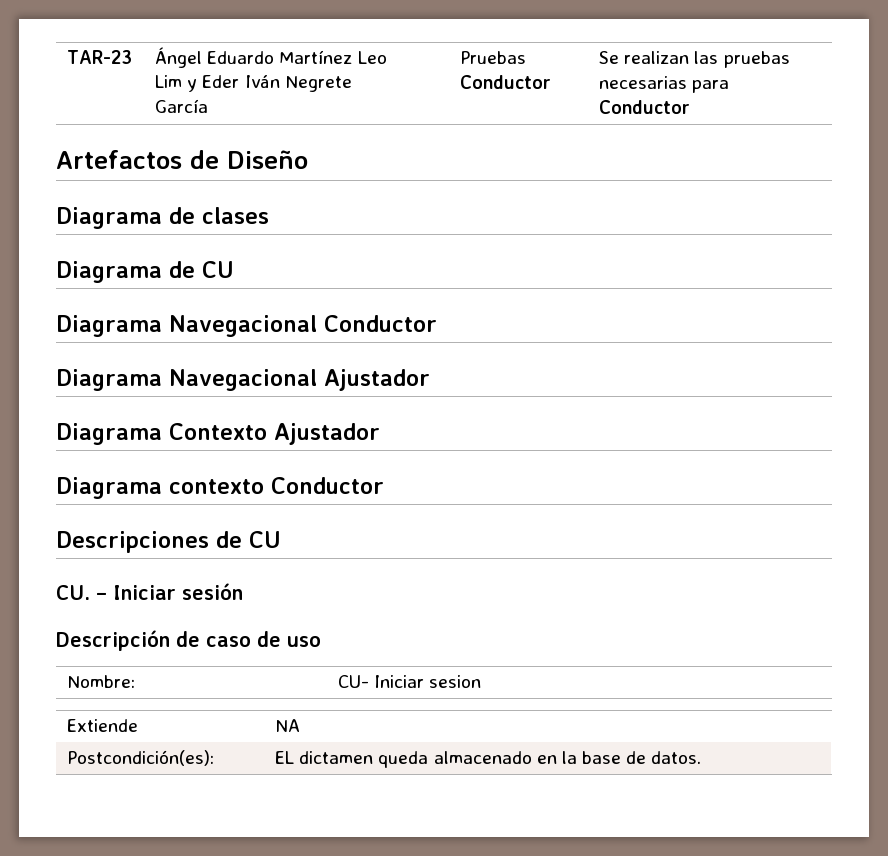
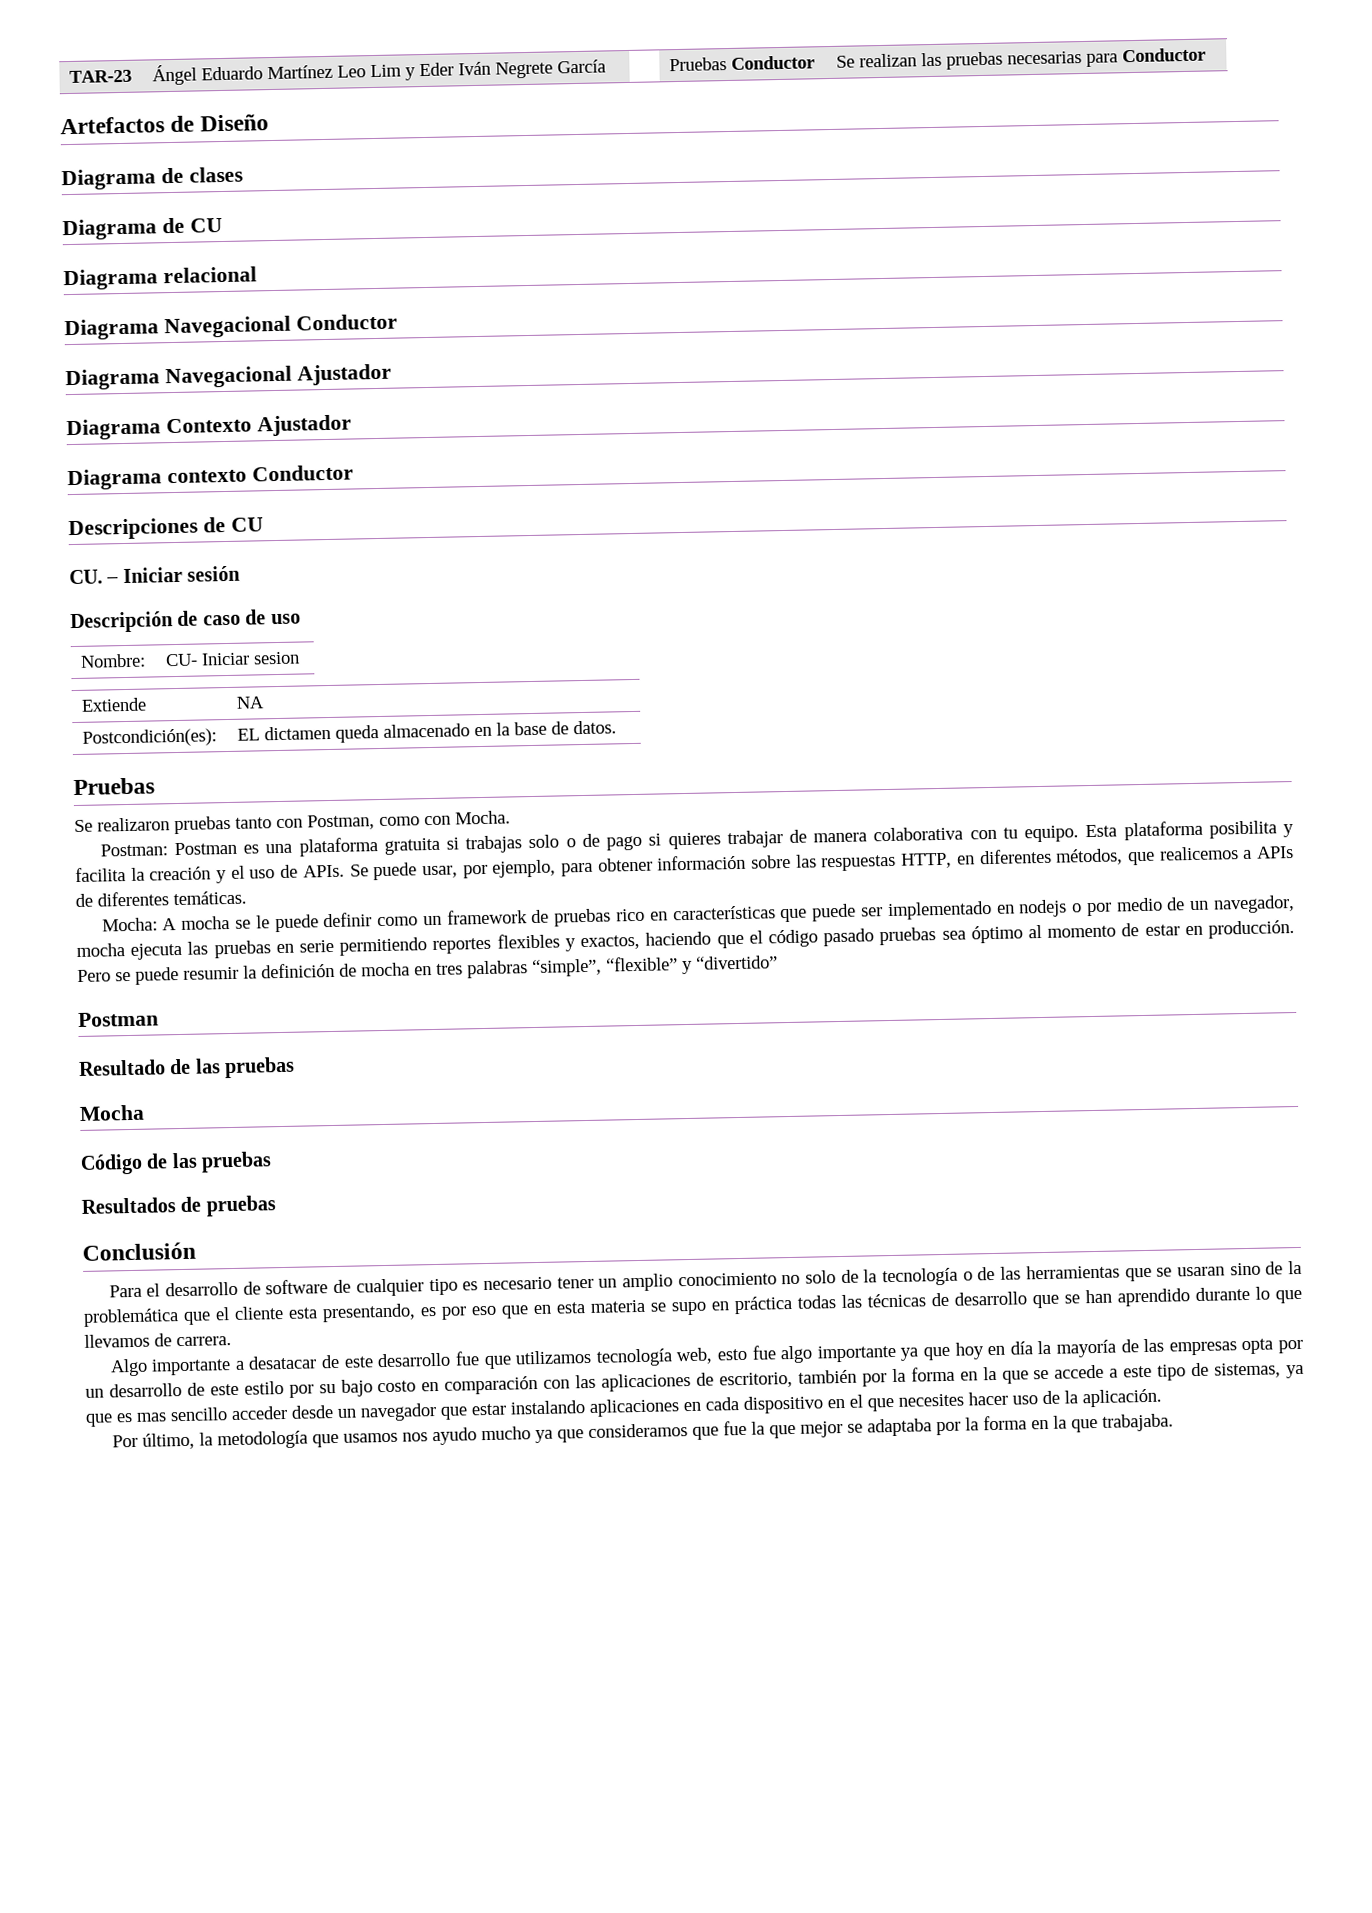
(234, 269) none -> [63,266,257,291] // Diagrama relacional
(702, 757) none -> [73,777,155,796] [74,810,511,835] [99,820,1295,857] [75,846,1294,884] [75,890,247,908] [101,894,1295,933] [76,919,1295,960] [77,955,778,985] [77,1011,159,1027] [78,1056,296,1079] [79,1104,145,1121] [80,1151,273,1175] [81,1195,277,1217] [82,1241,196,1261] [108,1260,1302,1298] [83,1286,1302,1327] [84,1333,232,1348] [109,1338,1304,1377] [85,1362,1304,1398] [85,1388,1162,1427] [111,1413,1174,1450] // Pruebas // Se realizaron pruebas tanto con Postman, como con Mocha. // Postman: Postman es una plataforma gratuita si trabajas solo o de pago si quieres trabajar de manera colaborativa con tu equipo. Esta plataforma posibilita y facilita la creación y el uso de APIs. Se puede usar, por ejemplo, para obtener información sobre las respuestas HTTP, en diferentes métodos, que realicemos a APIs de diferentes temáticas. // Mocha: A mocha se le puede definir como un framework de pruebas rico en características que puede ser implementado en nodejs o por medio de un navegador, mocha ejecuta las pruebas en serie permitiendo reportes flexibles y exactos, haciendo que el código pasado pruebas sea óptimo al momento de estar en producción. Pero se puede resumir la definición de mocha en tres palabras “simple”, “flexible” y “divertido” // Postman // Resultado de las pruebas // Mocha // Código de las pruebas // Resultados de pruebas // Conclusión // Para el desarrollo de software de cualquier tipo es necesario tener un amplio conocimiento no solo de la tecnología o de las herramientas que se usaran sino de la problemática que el cliente esta presentando, es por eso que en esta materia se supo en práctica todas las técnicas de desarrollo que se han aprendido durante lo que llevamos de carrera. // Algo importante a desatacar de este desarrollo fue que utilizamos tecnología web, esto fue algo importante ya que hoy en día la mayoría de las empresas opta por un desarrollo de este estilo por su bajo costo en comparación con las aplicaciones de escritorio, también por la forma en la que se accede a este tipo de sistemas, ya que es mas sencillo acceder desde un navegador que estar instalando aplicaciones en cada dispositivo en el que necesites hacer uso de la aplicación. // Por último, la metodología que usamos nos ayudo mucho ya que consideramos que fue la que mejor se adaptaba por la forma en la que trabajaba.

